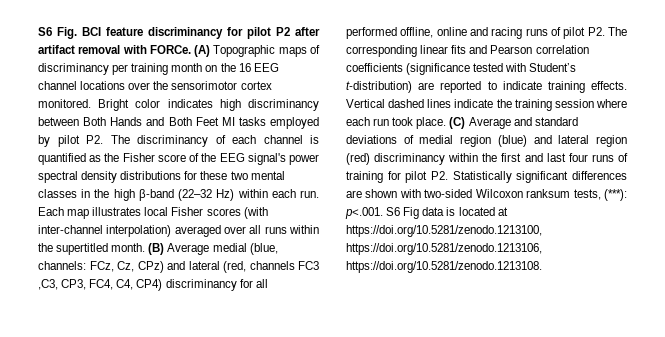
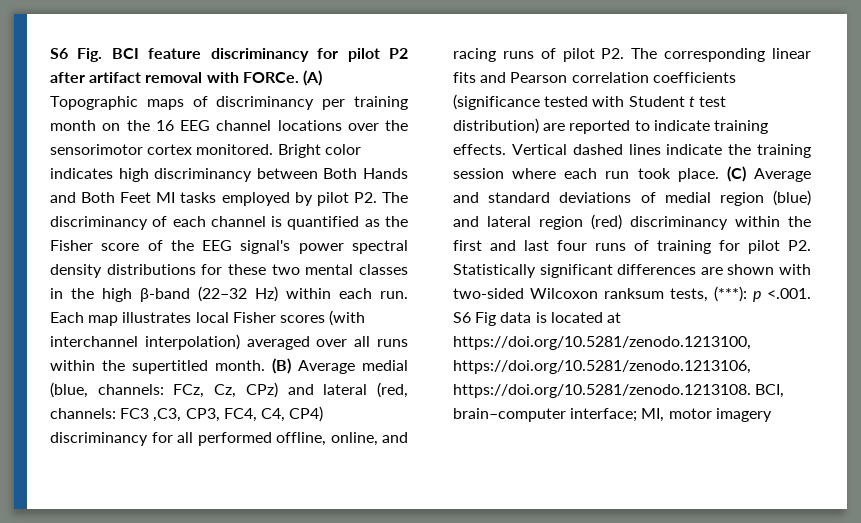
[38,225,103,234] inter-channel -> [50,336,138,347] interchannel
[249,261,295,270] channels -> [50,408,116,419] channels:
[436,27,467,36] online -> [330,432,378,446] online,
[529,63,577,72] [346,81,412,93] Student’s t-distribution) -> [628,96,726,107] [453,118,539,134] Student t test distribution)
[345,207,383,219] p<.001. -> [753,288,811,302] p <.001.
(542, 267) none -> [755,384,785,398] [453,408,772,422] BCI, brain–computer interface; MI, motor imagery

